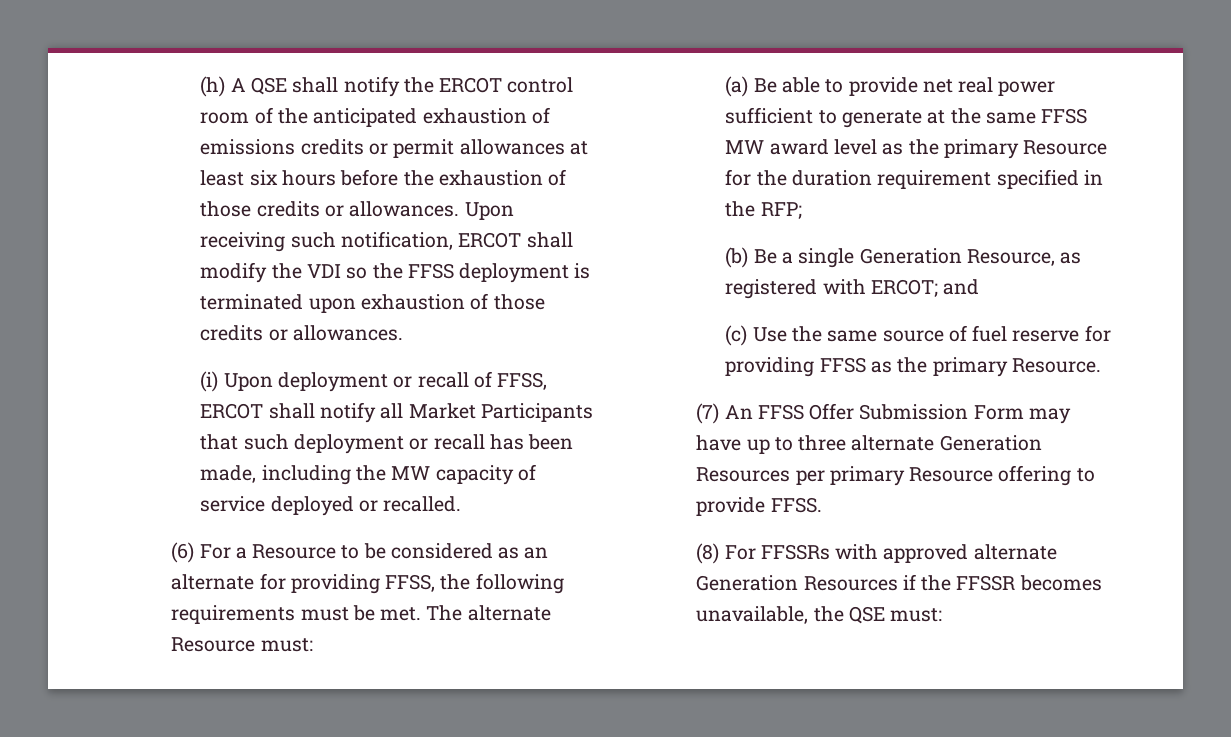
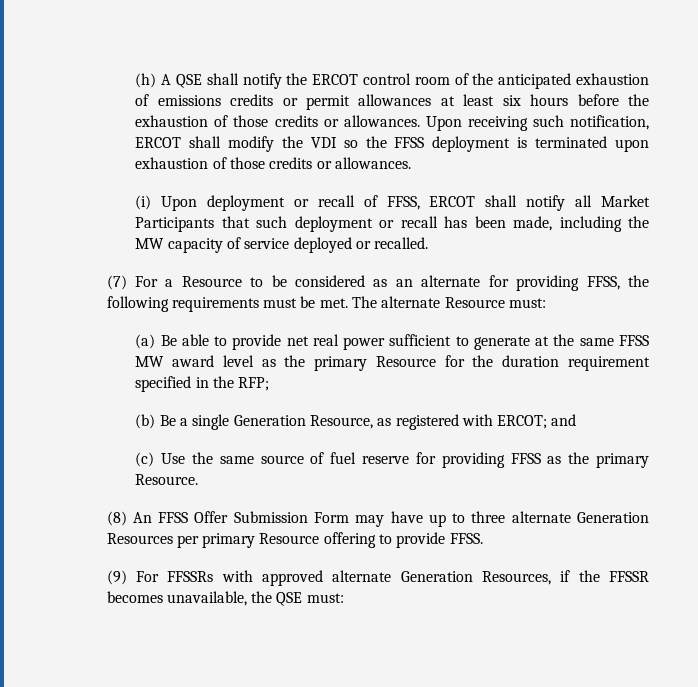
[171,542,195,563] (6) -> [106,275,127,290] (7)
[696,403,720,424] (7) -> [106,511,127,526] (8)
[696,543,720,564] (8) -> [106,570,127,585] (9)
[803,576,898,591] Resources -> [481,571,551,585] Resources,

